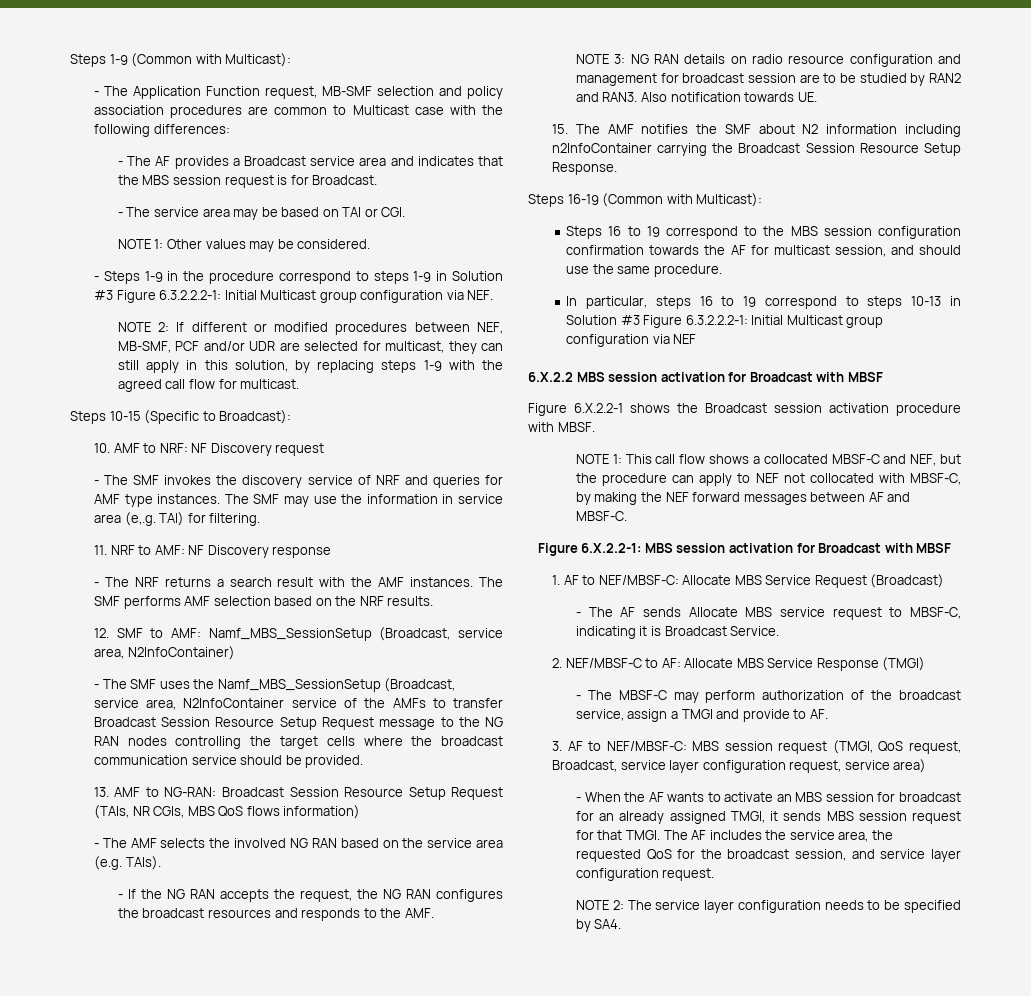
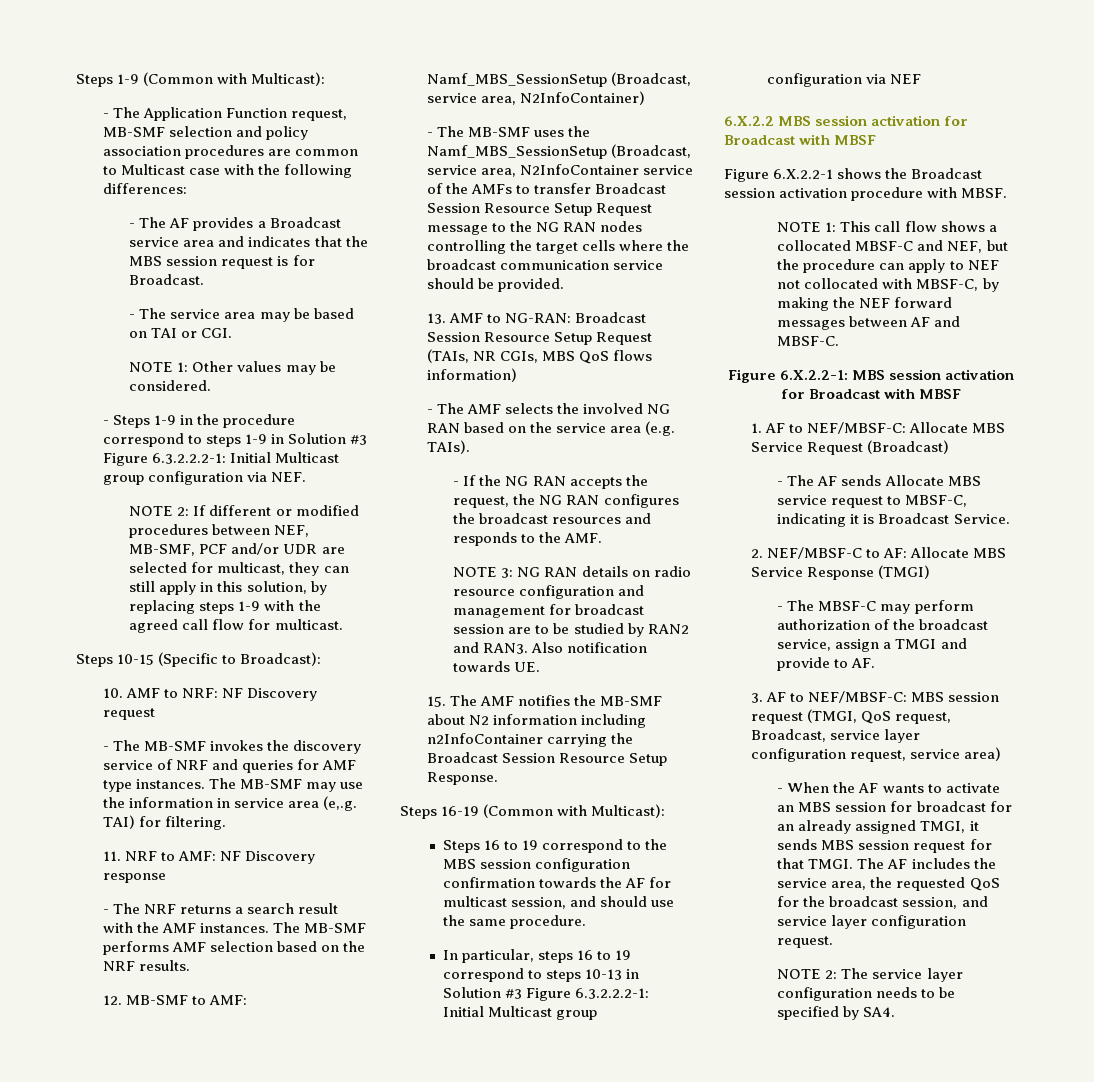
[133,475,160,485] SMF -> [143,741,206,751] MB-SMF
[253,494,280,504] SMF -> [239,779,302,789] MB-SMF
[93,596,120,606] SMF -> [303,923,366,933] MB-SMF
[116,628,143,638] SMF -> [125,995,188,1005] MB-SMF
[130,679,157,689] SMF -> [467,127,530,137] MB-SMF
[724,124,751,134] SMF -> [599,696,662,706] MB-SMF

